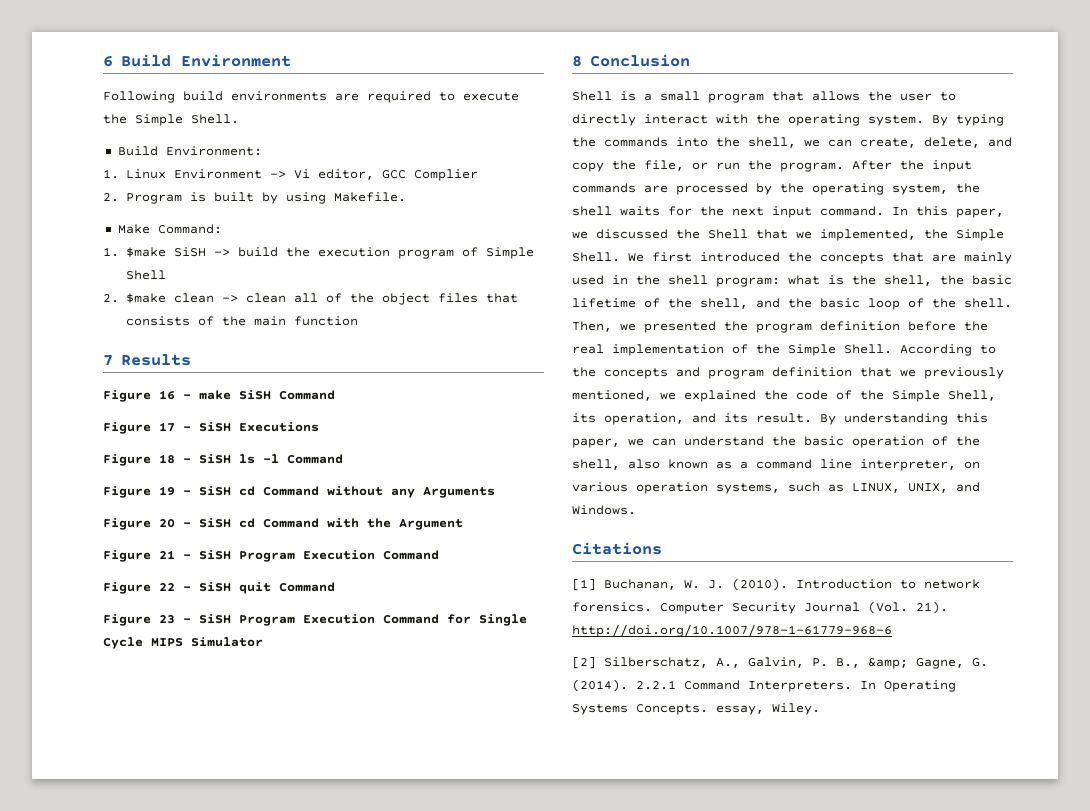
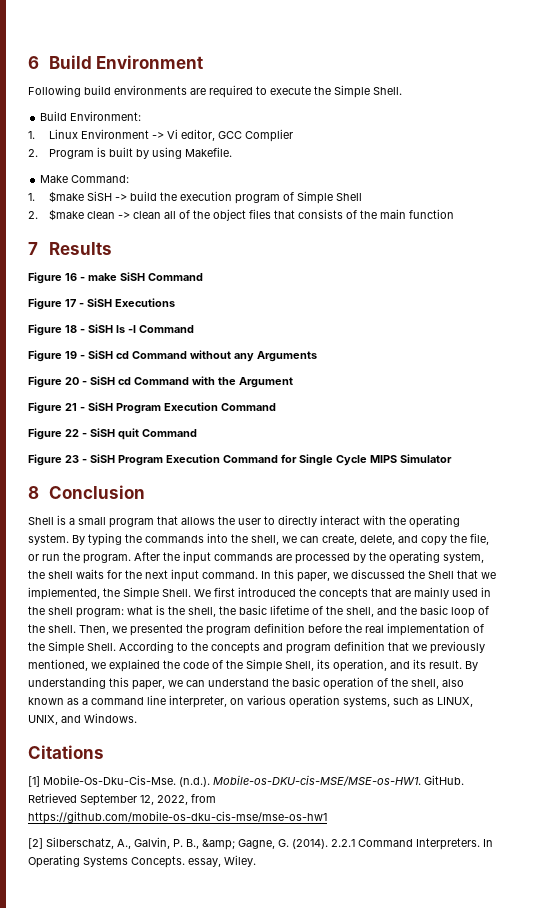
[604,578,980,591] [572,601,948,614] [572,624,892,637] Buchanan, W. J. (2010). Introduction to network forensics. Computer Security Journal (Vol. 21). http://doi.org/10.1007/978-1-61779-968-6 -> [43,775,464,787] [28,793,216,806] [28,811,327,824] Mobile-Os-Dku-Cis-Mse. (n.d.). Mobile-os-DKU-cis-MSE/MSE-os-HW1. GitHub. Retrieved September 12, 2022, from https://github.com/mobile-os-dku-cis-mse/mse-os-hw1

